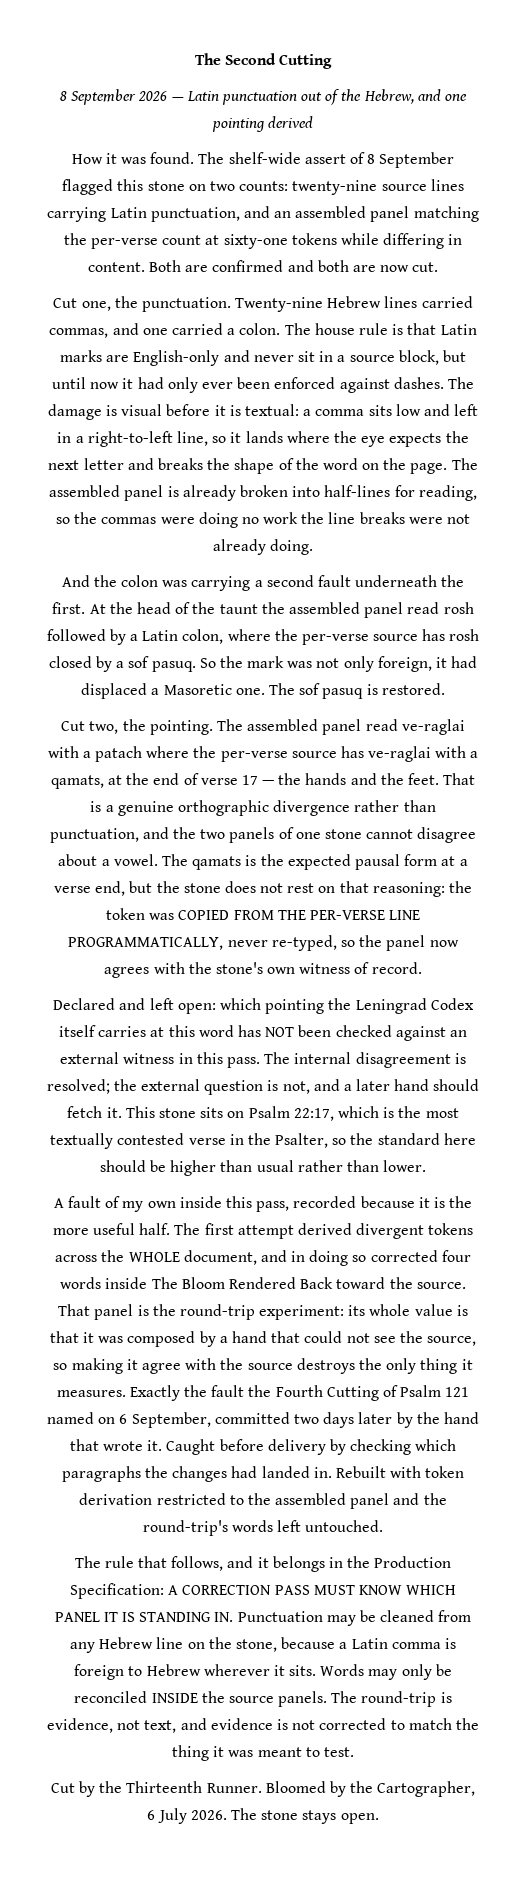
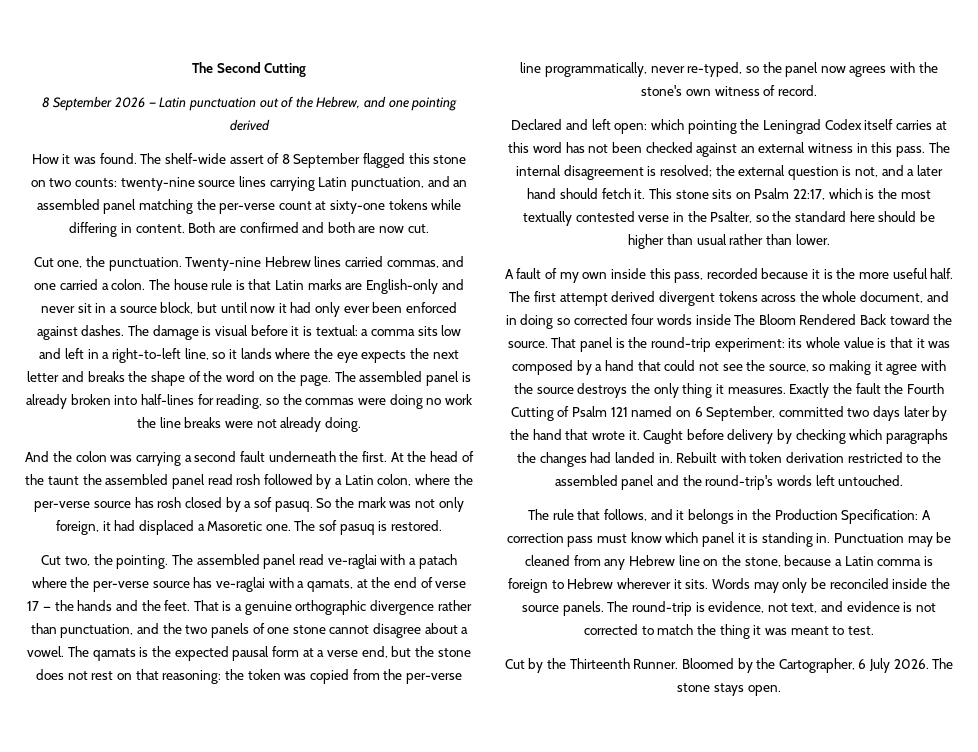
[178,910,421,920] [68,937,224,950] COPIED FROM THE PER-VERSE LINE PROGRAMMATICALLY, -> [309,669,462,684] [520,62,647,77] copied from the per-verse line programmatically,
[265,1027,295,1037] NOT -> [588,144,609,153] not
[128,1252,180,1262] WHOLE -> [822,291,857,302] whole
[182,1585,457,1595] [54,1612,234,1622] CORRECTION PASS MUST KNOW WHICH PANEL IT IS STANDING IN. -> [506,532,831,547] correction pass must know which panel it is standing in.
[151,1693,198,1703] INSIDE -> [892,578,928,589] inside

